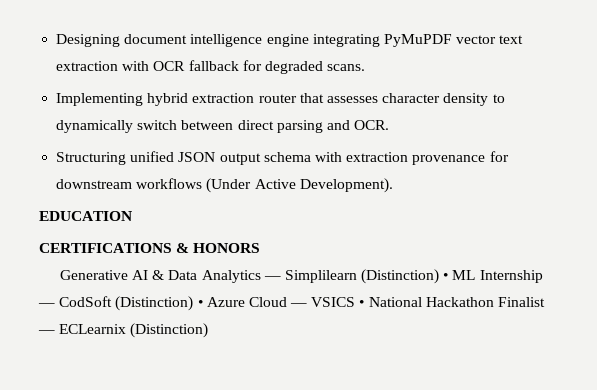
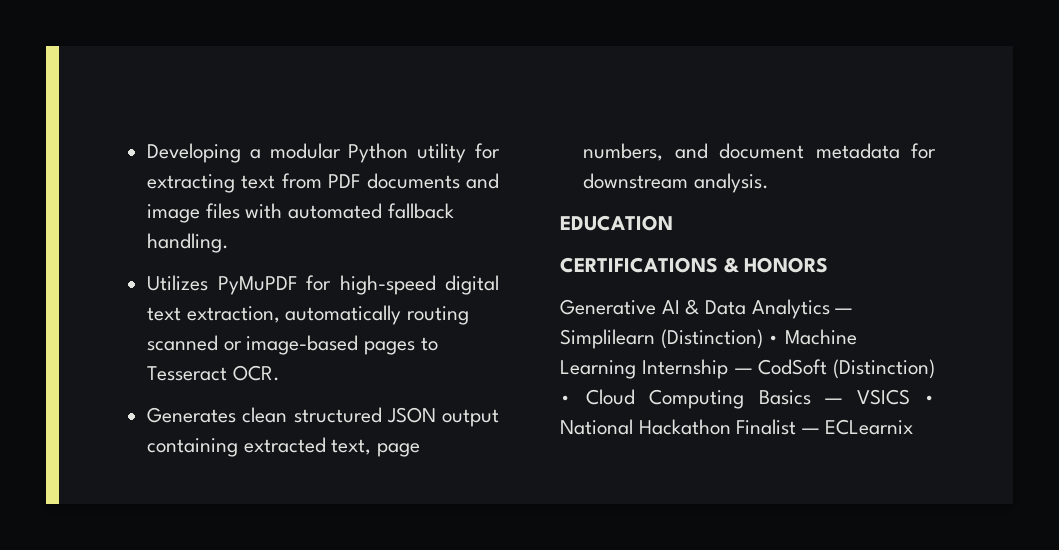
[56,34,524,47] [56,60,366,74] [56,93,505,106] [56,120,390,133] [56,151,509,165] [56,178,393,193] Designing document intelligence engine integrating PyMuPDF vector text extraction with OCR fallback for degraded scans. // Implementing hybrid extraction router that assesses character density to dynamically switch between direct parsing and OCR. // Structuring unified JSON output schema with extraction provenance for downstream workflows (Under Active Development). -> [147,143,500,163] [147,173,499,193] [147,203,454,223] [147,233,230,253] [147,275,499,295] [147,305,470,325] [147,335,438,355] [147,365,280,381] [147,407,499,427] [147,437,421,457] [583,143,936,161] [583,173,769,193] Developing a modular Python utility for extracting text from PDF documents and image files with automated fallback handling. // Utilizes PyMuPDF for high-speed digital text extraction, automatically routing scanned or image-based pages to Tesseract OCR. // Generates clean structured JSON output containing extracted text, page numbers, and document metadata for downstream analysis.
[452,270,476,280] ML -> [785,329,858,345] [560,360,636,379] Machine Learning
[206,297,287,307] Azure Cloud -> [585,389,811,409] Cloud Computing Basics
[130,323,209,338] (Distinction) -> (913, 427) none

